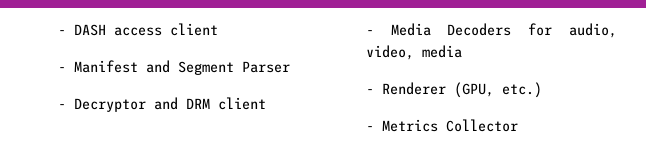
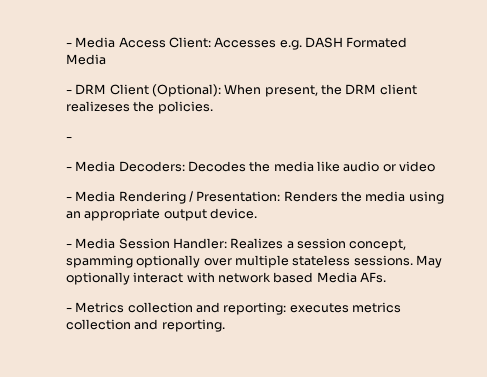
[57,23,218,36] [57,60,290,75] [57,97,266,112] [365,23,617,38] [365,45,462,60] [365,82,542,98] [365,119,518,132] - DASH access client // - Manifest and Segment Parser // - Decryptor and DRM client // - Media Decoders for audio, video, media // - Renderer (GPU, etc.) // - Metrics Collector -> [65,37,408,50] [65,54,106,65] [65,84,417,97] [65,101,213,114] [65,137,72,141] [65,161,436,172] [65,191,444,204] [65,208,257,221] [65,238,407,251] [65,255,443,268] [65,272,387,285] [65,302,402,315] [65,319,225,332] - Media Access Client: Accesses e.g. DASH Formated Media // - DRM Client (Optional): When present, the DRM client realizeses the policies. // - // - Media Decoders: Decodes the media like audio or video // - Media Rendering / Presentation: Renders the media using an appropriate output device. // - Media Session Handler: Realizes a session concept, spamming optionally over multiple stateless sessions. May optionally interact with network based Media AFs. // - Metrics collection and reporting: executes metrics collection and reporting.

